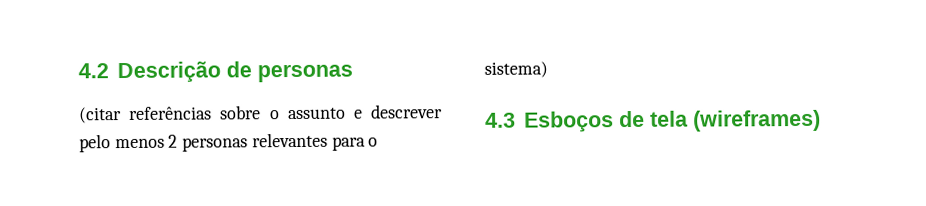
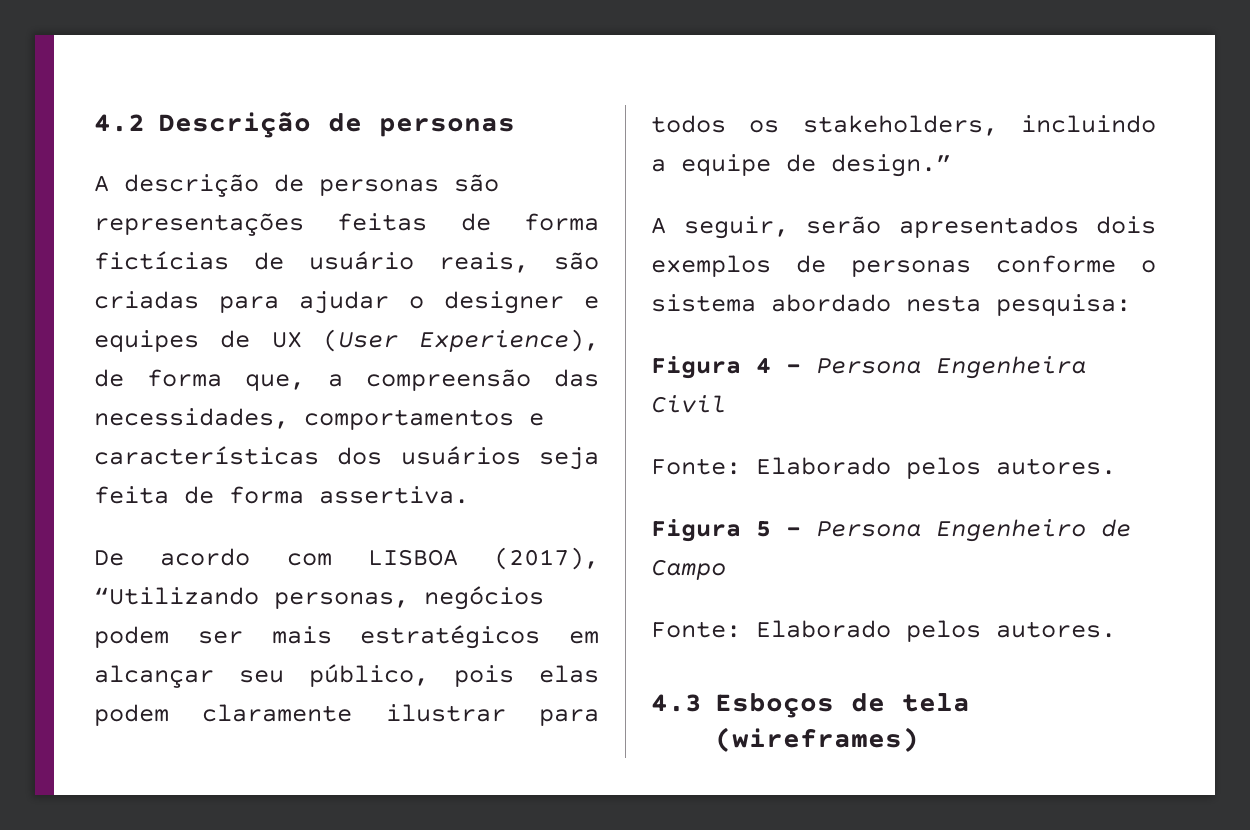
[79,104,443,124] [79,132,379,153] [484,61,548,78] (citar referências sobre o assunto e descrever pelo menos 2 personas relevantes para o sistema) -> [94,174,499,197] [94,213,599,236] [94,251,599,273] [94,291,599,314] [94,329,599,352] [94,369,599,391] [94,408,544,430] [94,446,599,470] [94,486,469,504] [94,547,599,570] [94,586,544,610] [94,625,599,649] [94,664,599,688] [94,704,599,726] [651,115,1156,136] [651,154,951,177] [651,216,1156,239] [651,255,1156,277] [651,294,1131,316] [651,356,1086,379] [651,395,726,413] [651,457,1116,479] [651,519,1131,542] [651,559,726,580] [651,620,1116,642] A descrição de personas são representações feitas de forma fictícias de usuário reais, são criadas para ajudar o designer e equipes de UX (User Experience), de forma que, a compreensão das necessidades, comportamentos e características dos usuários seja feita de forma assertiva. // De acordo com LISBOA (2017), “Utilizando personas, negócios podem ser mais estratégicos em alcançar seu público, pois elas podem claramente ilustrar para todos os stakeholders, incluindo a equipe de design.” // A seguir, serão apresentados dois exemplos de personas conforme o sistema abordado nesta pesquisa: // Figura 4 – Persona Engenheira Civil // Fonte: Elaborado pelos autores. // Figura 5 – Persona Engenheiro de Campo // Fonte: Elaborado pelos autores.

